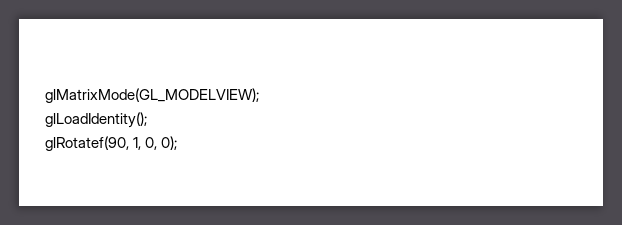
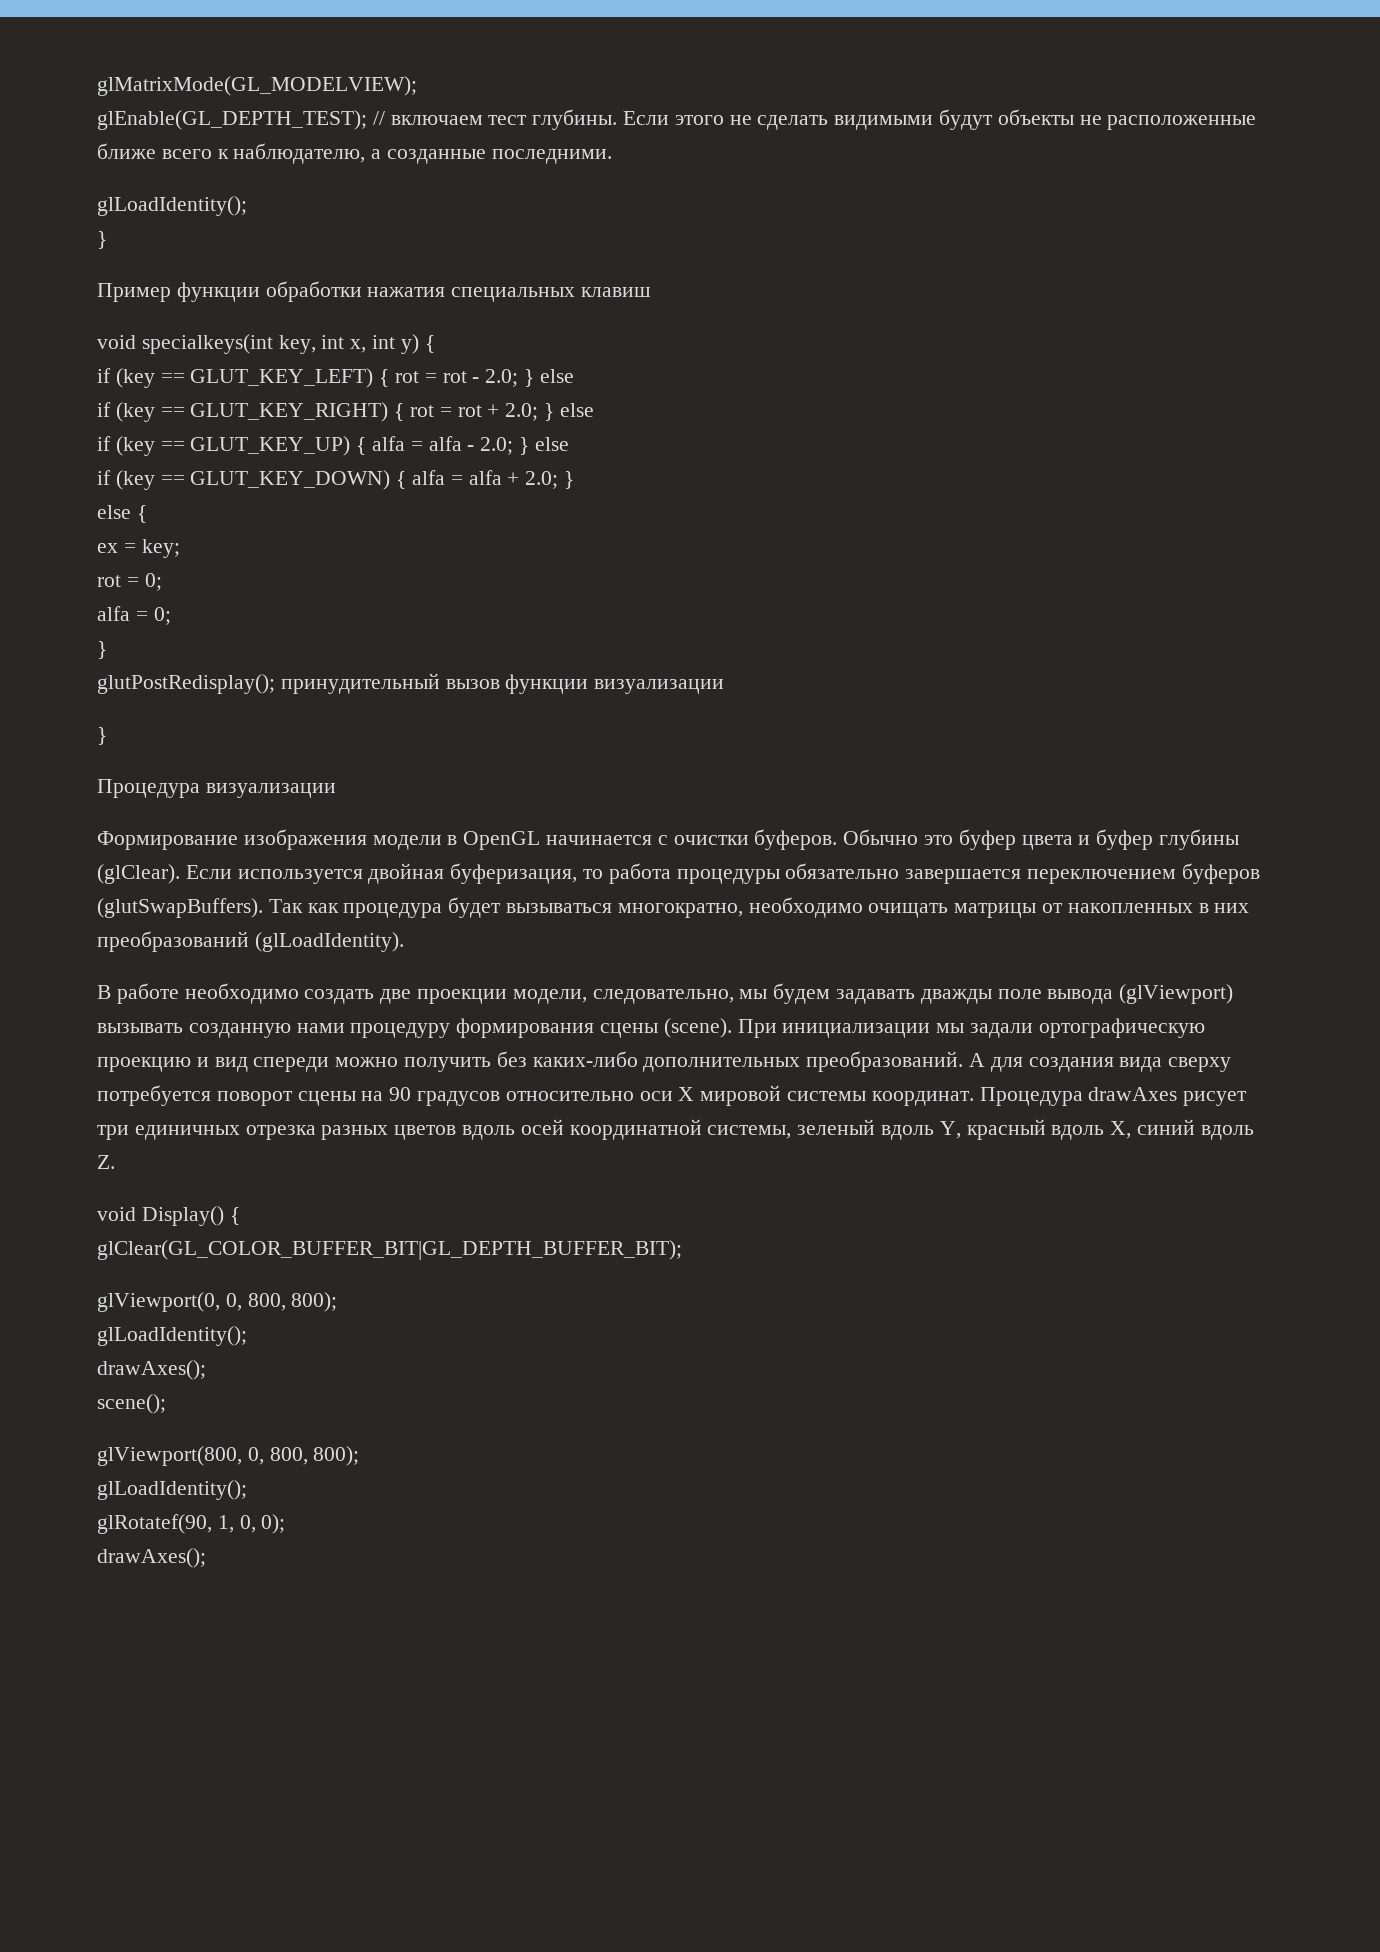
(259, 95) none -> [97,109,1257,130] [97,143,612,164] [97,196,247,216] [97,231,107,249] [97,281,652,302] [97,334,435,354] [97,368,574,388] [97,402,594,422] [97,436,569,456] [97,470,575,490] [97,505,147,523] [97,539,180,558] [97,573,162,591] [97,606,171,625] [97,641,107,659] [97,673,725,694] [97,727,107,745] [97,779,336,798] [97,829,1240,850] [97,863,1260,884] [97,897,1250,918] [97,931,404,952] [97,983,1234,1004] [97,1018,1205,1038] [97,1051,1232,1072] [97,1085,1248,1106] [97,1119,1254,1140] [97,1155,115,1169] [97,1206,240,1226] [97,1240,682,1260] [97,1292,338,1312] [97,1326,247,1346] [97,1360,206,1380] [97,1394,166,1414] [97,1446,360,1466] // glEnable(GL_DEPTH_TEST); // включаем тест глубины. Если этого не сделать видимыми будут объекты не расположенные ближе всего к наблюдателю, а созданные последними. // glLoadIdentity(); // } // Пример функции обработки нажатия специальных клавиш // void specialkeys(int key, int x, int y) { // if (key == GLUT_KEY_LEFT) { rot = rot - 2.0; } else // if (key == GLUT_KEY_RIGHT) { rot = rot + 2.0; } else // if (key == GLUT_KEY_UP) { alfa = alfa - 2.0; } else // if (key == GLUT_KEY_DOWN) { alfa = alfa + 2.0; } // else { // ex = key; // rot = 0; // alfa = 0; // } // glutPostRedisplay(); принудительный вызов функции визуализации // } // Процедура визуализации // Формирование изображения модели в OpenGL начинается с очистки буферов. Обычно это буфер цвета и буфер глубины (glClear). Если используется двойная буферизация, то работа процедуры обязательно завершается переключением буферов (glutSwapBuffers). Так как процедура будет вызываться многократно, необходимо очищать матрицы от накопленных в них преобразований (glLoadIdentity). // В работе необходимо создать две проекции модели, следовательно, мы будем задавать дважды поле вывода (glViewport) вызывать созданную нами процедуру формирования сцены (scene). При инициализации мы задали ортографическую проекцию и вид спереди можно получить без каких-либо дополнительных преобразований. А для создания вида сверху потребуется поворот сцены на 90 градусов относительно оси X мировой системы координат. Процедура drawAxes рисует три единичных отрезка разных цветов вдоль осей координатной системы, зеленый вдоль Y, красный вдоль Х, синий вдоль Z. // void Display() { // glClear(GL_COLOR_BUFFER_BIT|GL_DEPTH_BUFFER_BIT); // glViewport(0, 0, 800, 800); // glLoadIdentity(); // drawAxes(); // scene(); // glViewport(800, 0, 800, 800);
(178, 143) none -> [97,1548,206,1568] // drawAxes();

